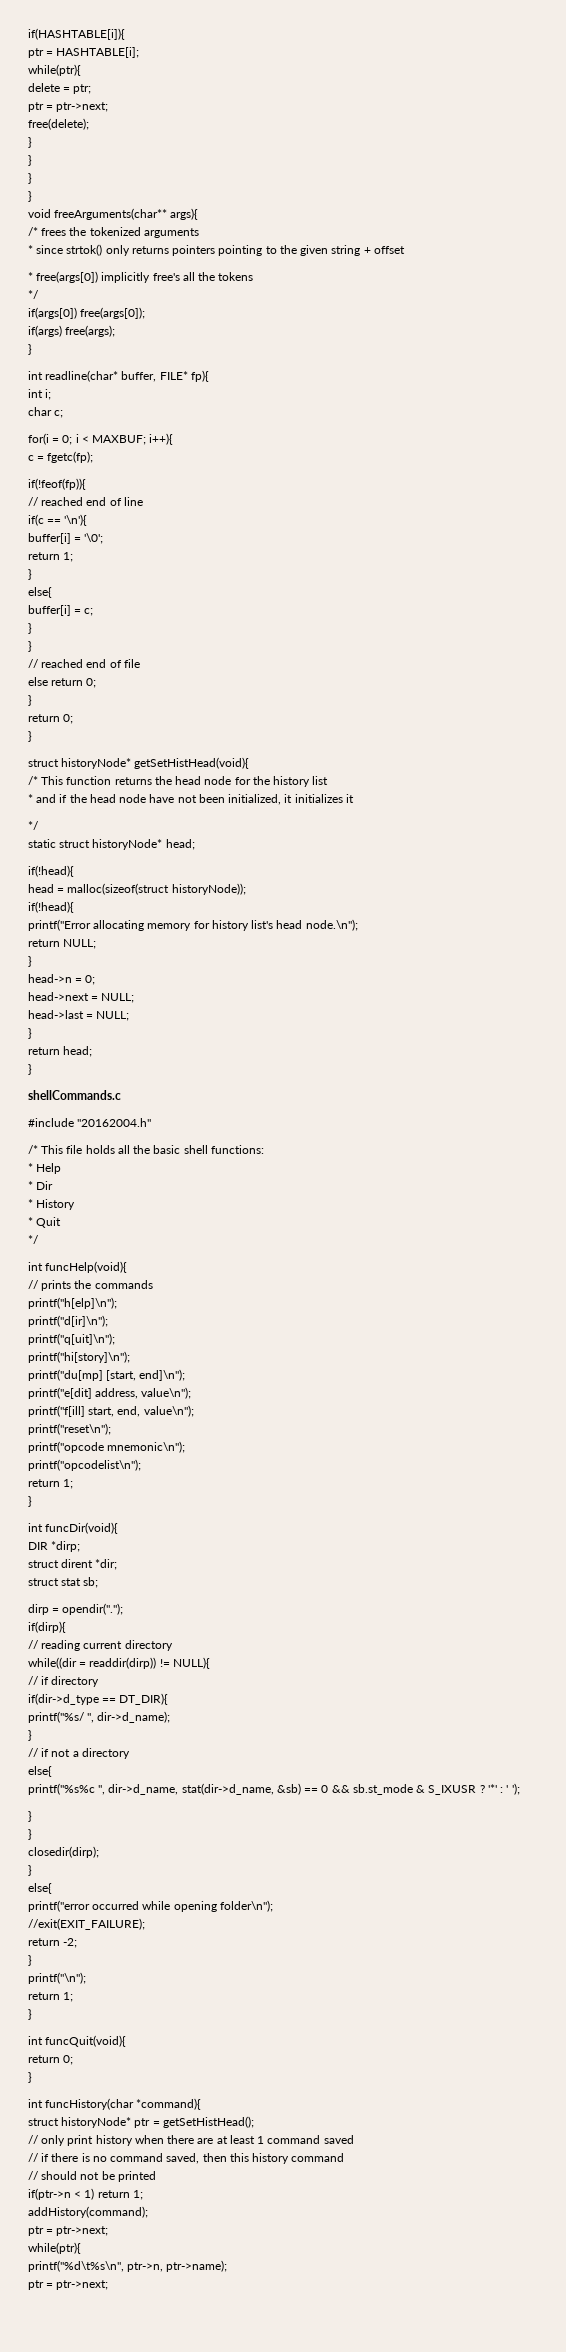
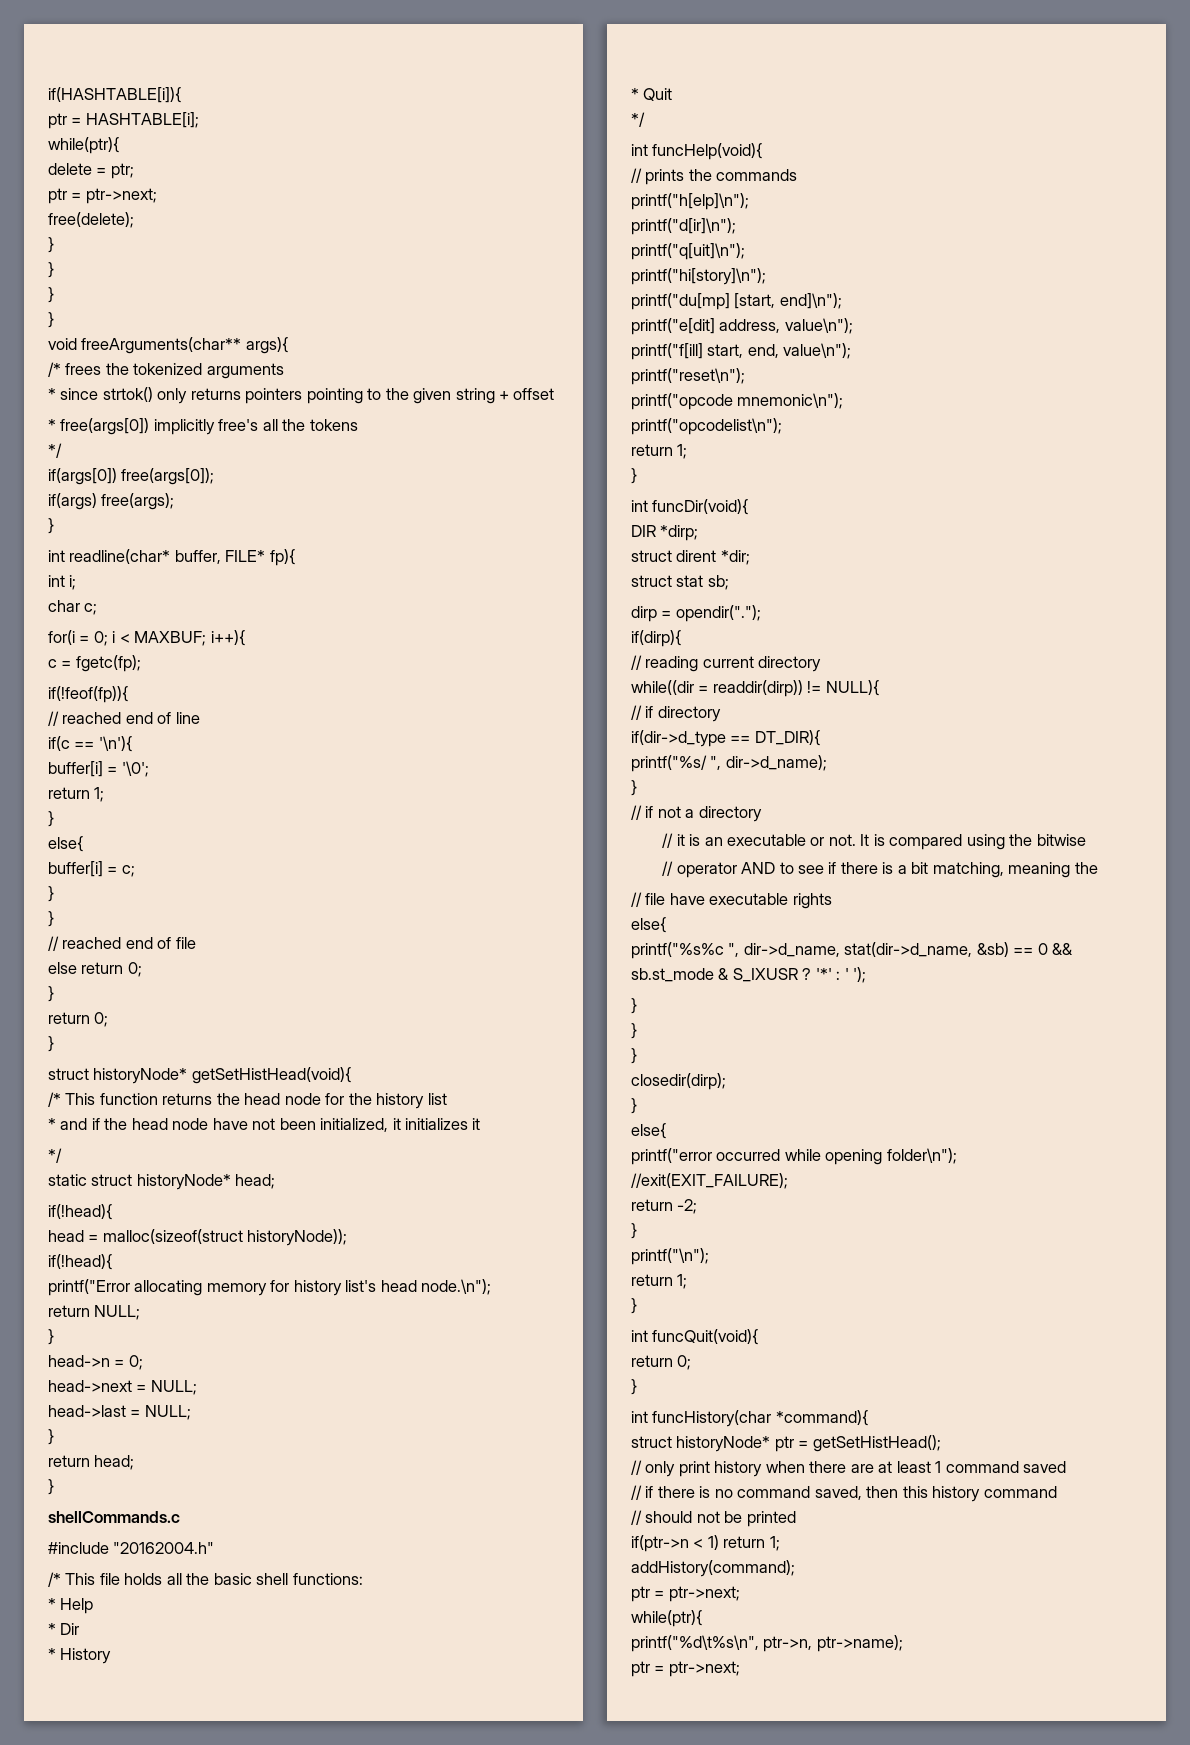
(130, 1753) none -> [662,833,1086,850] [662,861,1098,878] [631,892,832,909] // // it is an executable or not. It is compared using the bitwise // // operator AND to see if there is a bit matching, meaning the // // file have executable rights
(32, 1834) none -> [631,1048,637,1064] // }

